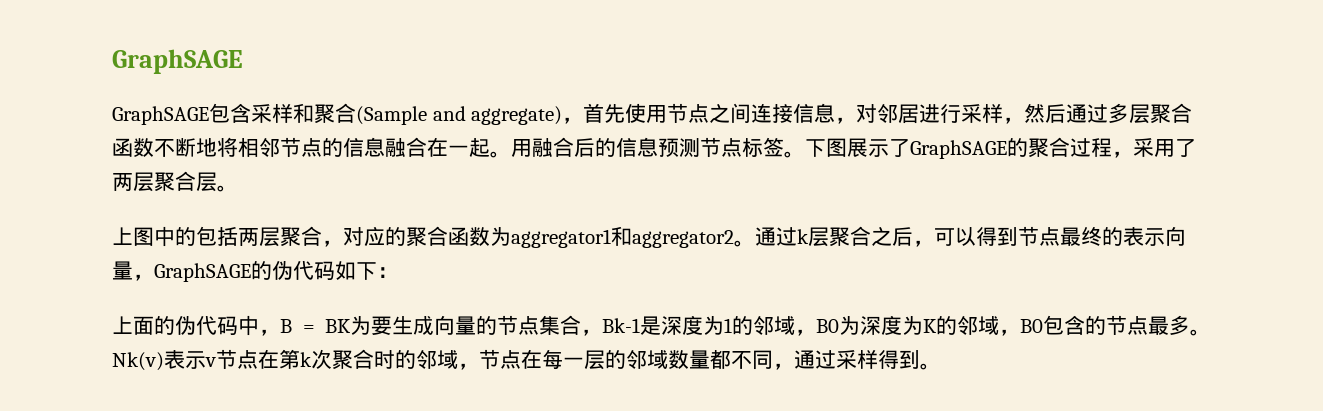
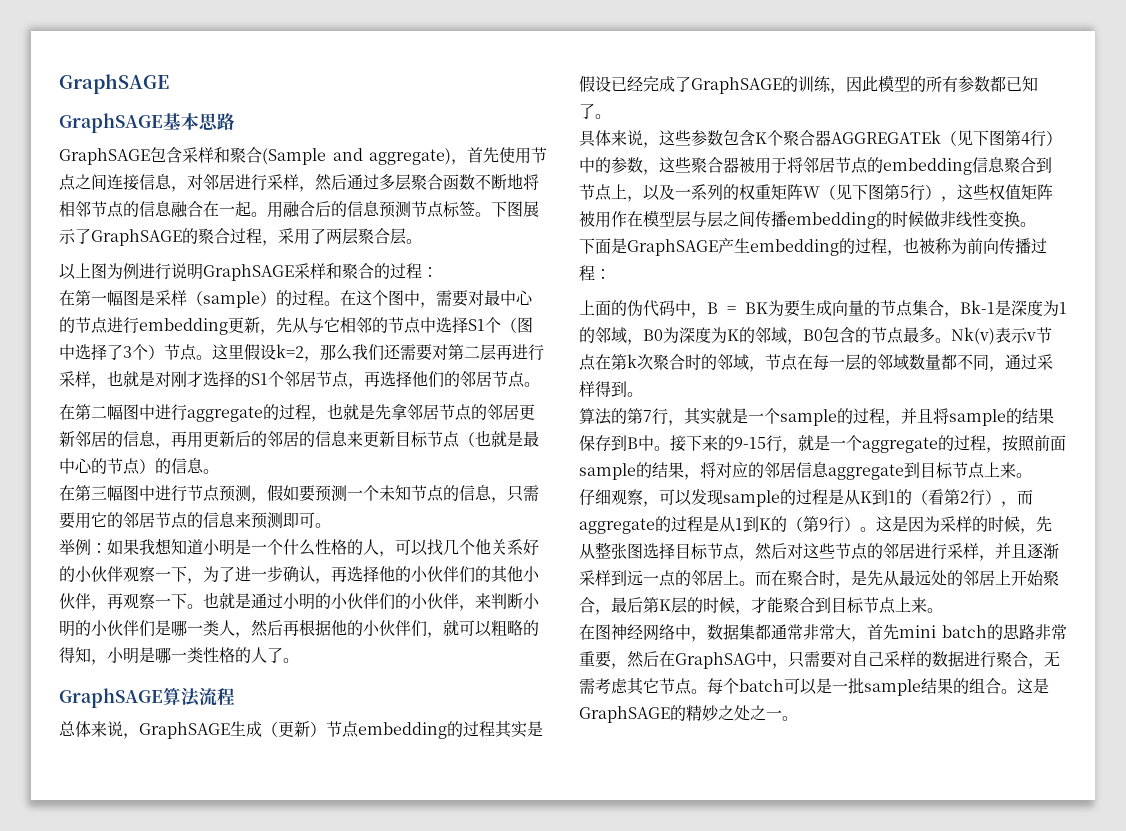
[112,49,243,74] GraphSAGE -> [59,74,169,94] [59,113,235,133] GraphSAGE // GraphSAGE基本思路
[112,226,1186,248] [112,261,377,282] 上图中的包括两层聚合，对应的聚合函数为aggregator1和aggregator2。通过k层聚合之后，可以得到节点最终的表示向量，GraphSAGE的伪代码如下 -> [59,263,438,281] [59,290,533,308] [59,317,533,335] [59,344,544,362] [59,370,540,389] [59,403,535,422] [59,430,539,449] [59,458,219,475] [59,485,539,503] [59,512,331,529] [59,538,539,557] [59,566,540,584] [59,592,540,611] [59,619,539,638] [59,647,299,665] [59,687,235,708] [59,721,543,739] [579,75,1038,94] [579,103,611,119] [579,130,1062,148] [579,157,1052,175] [579,184,1053,202] [579,210,1036,229] [579,237,1047,256] [579,265,595,281] 以上图为例进行说明GraphSAGE采样和聚合的过程： // 在第一幅图是采样（sample）的过程。在这个图中，需要对最中心的节点进行embedding更新，先从与它相邻的节点中选择S1个（图中选择了3个）节点。这里假设k=2，那么我们还需要对第二层再进行采样，也就是对刚才选择的S1个邻居节点，再选择他们的邻居节点。 // 在第二幅图中进行aggregate的过程，也就是先拿邻居节点的邻居更新邻居的信息，再用更新后的邻居的信息来更新目标节点（也就是最中心的节点）的信息。 // 在第三幅图中进行节点预测，假如要预测一个未知节点的信息，只需要用它的邻居节点的信息来预测即可。 // 举例：如果我想知道小明是一个什么性格的人，可以找几个他关系好的小伙伴观察一下，为了进一步确认，再选择他的小伙伴们的其他小伙伴，再观察一下。也就是通过小明的小伙伴们的小伙伴，来判断小明的小伙伴们是哪一类人，然后再根据他的小伙伴们，就可以粗略的得知，小明是哪一类性格的人了。 // GraphSAGE算法流程 // 总体来说，GraphSAGE生成（更新）节点embedding的过程其实是假设已经完成了GraphSAGE的训练，因此模型的所有参数都已知了。 // 具体来说，这些参数包含K个聚合器AGGREGATEk（见下图第4行）中的参数，这些聚合器被用于将邻居节点的embedding信息聚合到节点上，以及一系列的权重矩阵W（见下图第5行），这些权值矩阵被用作在模型层与层之间传播embedding的时候做非线性变换。 // 下面是GraphSAGE产生embedding的过程，也被称为前向传播过程
(941, 366) none -> [579,408,1054,426] [579,435,1066,453] [579,462,1032,480] [579,489,1033,507] [579,516,1052,534] [579,542,1059,561] [579,570,1059,588] [579,597,943,615] [579,624,1067,642] [579,651,1060,669] [579,678,1049,696] [579,705,798,723] // 算法的第7行，其实就是一个sample的过程，并且将sample的结果保存到B中。接下来的9-15行，就是一个aggregate的过程，按照前面sample的结果，将对应的邻居信息aggregate到目标节点上来。 // 仔细观察，可以发现sample的过程是从K到1的（看第2行），而aggregate的过程是从1到K的（第9行）。这是因为采样的时候，先从整张图选择目标节点，然后对这些节点的邻居进行采样，并且逐渐采样到远一点的邻居上。而在聚合时，是先从最远处的邻居上开始聚合，最后第K层的时候，才能聚合到目标节点上来。 // 在图神经网络中，数据集都通常非常大，首先mini batch的思路非常重要，然后在GraphSAG中，只需要对自己采样的数据进行聚合，无需考虑其它节点。每个batch可以是一批sample结果的组合。这是GraphSAGE的精妙之处之一。

